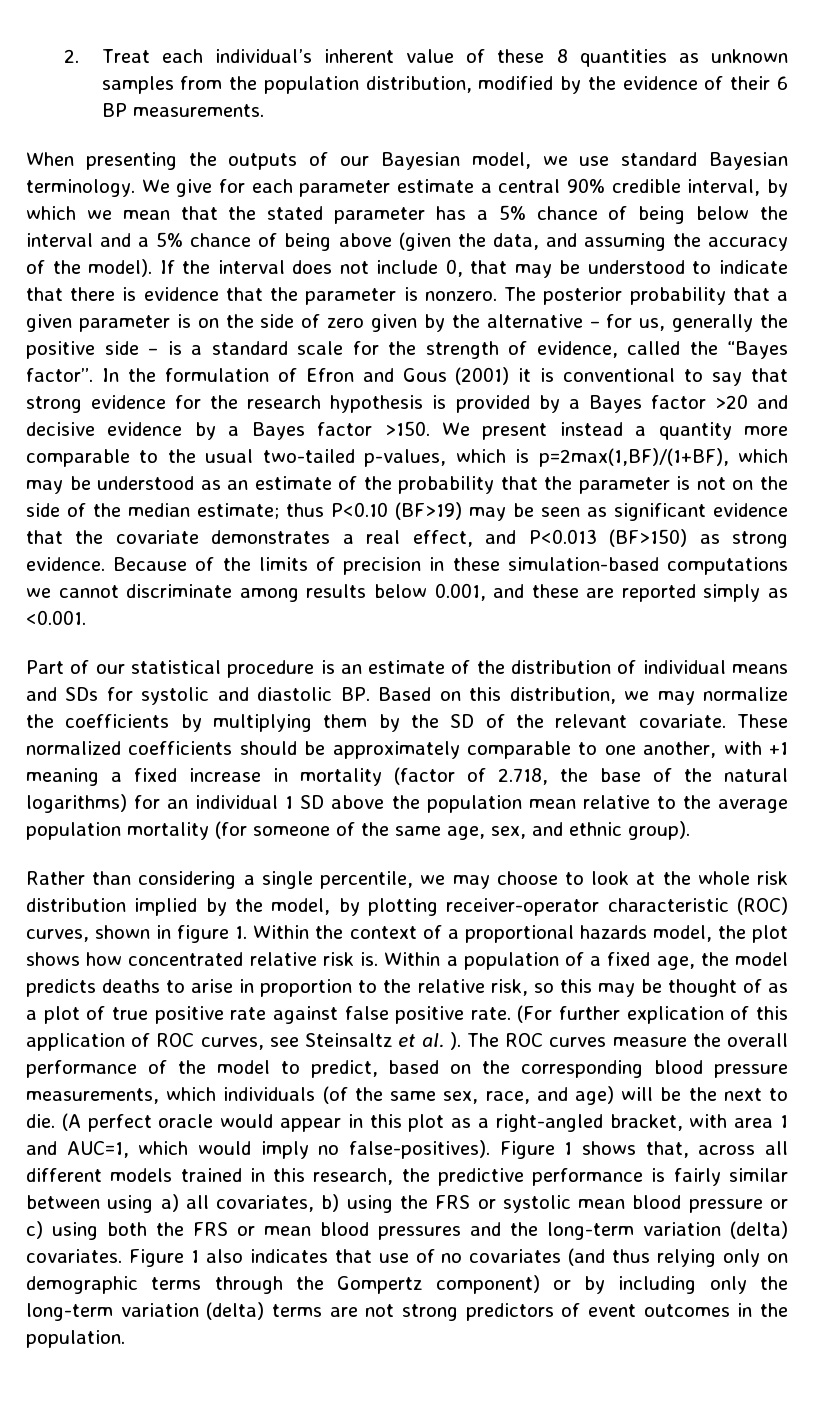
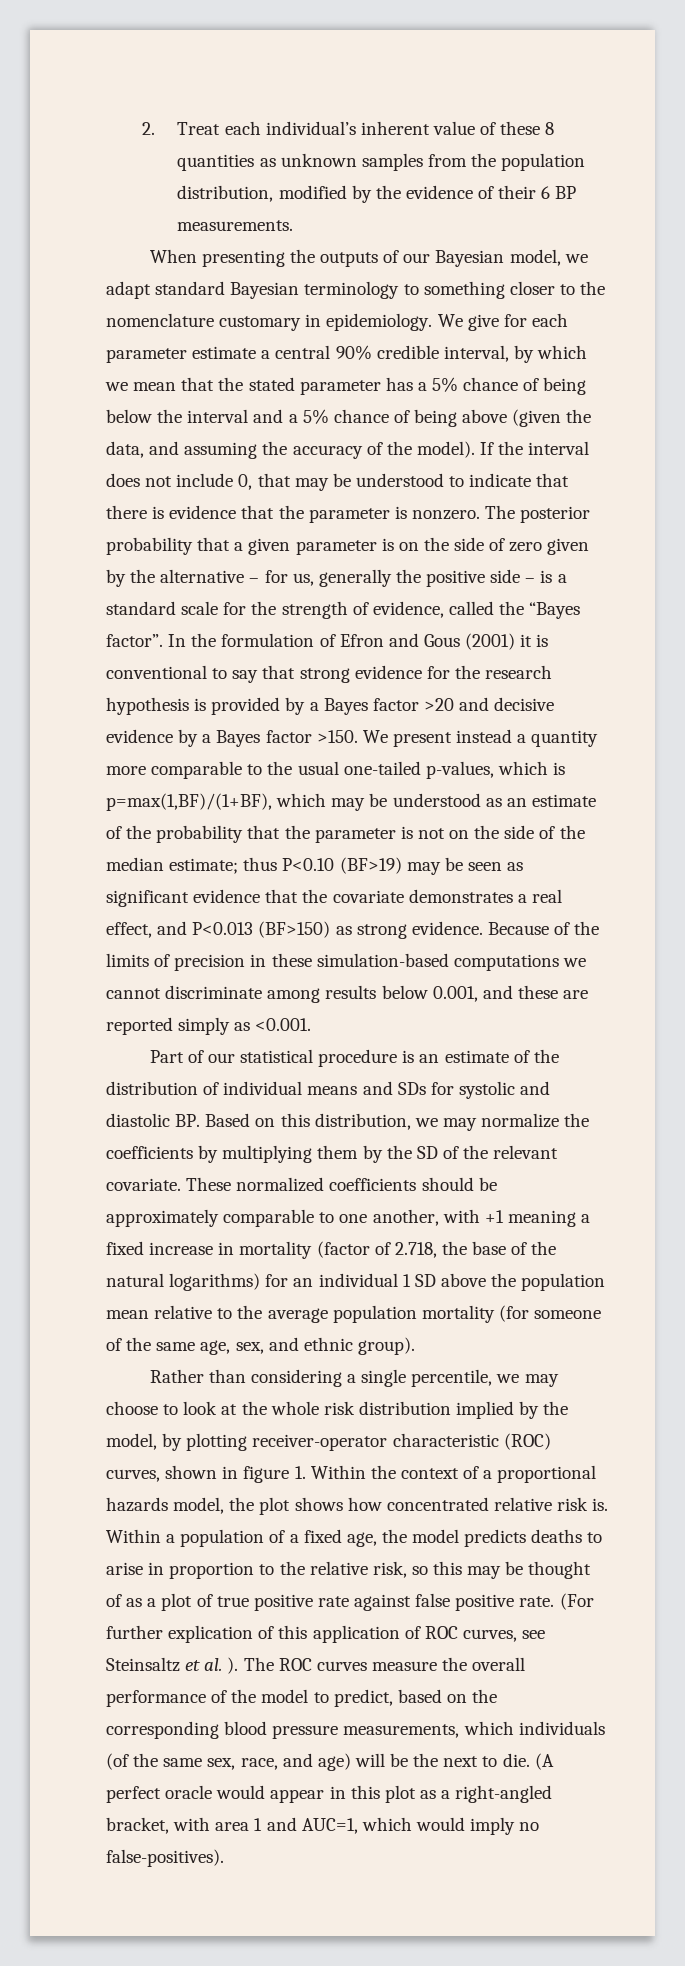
[579,156,610,166] use -> [106,281,151,299] adapt
[26,179,135,197] terminology. -> [304,281,606,299] [106,313,433,331] terminology to something closer to the nomenclature customary in epidemiology.
[262,449,355,463] two-tailed -> [343,761,421,775] one-tailed
[538,448,729,467] p=2max(1,BF)/(1+BF), -> [106,793,272,811] p=max(1,BF)/(1+BF),
[499,1141,788,1159] [26,1168,788,1186] [26,1194,789,1213] [26,1221,788,1240] [26,1248,789,1267] [26,1275,788,1294] [26,1302,788,1321] [26,1330,125,1348] Figure 1 shows that, across all different models trained in this research, the predictive performance is fairly similar between using a) all covariates, b) using the FRS or systolic mean blood pressure or c) using both the FRS or mean blood pressures and the long-term variation (delta) covariates. Figure 1 also indicates that use of no covariates (and thus relying only on demographic terms through the Gompertz component) or by including only the long-term variation (delta) terms are not strong predictors of event outcomes in the population. -> (224, 1858) none

